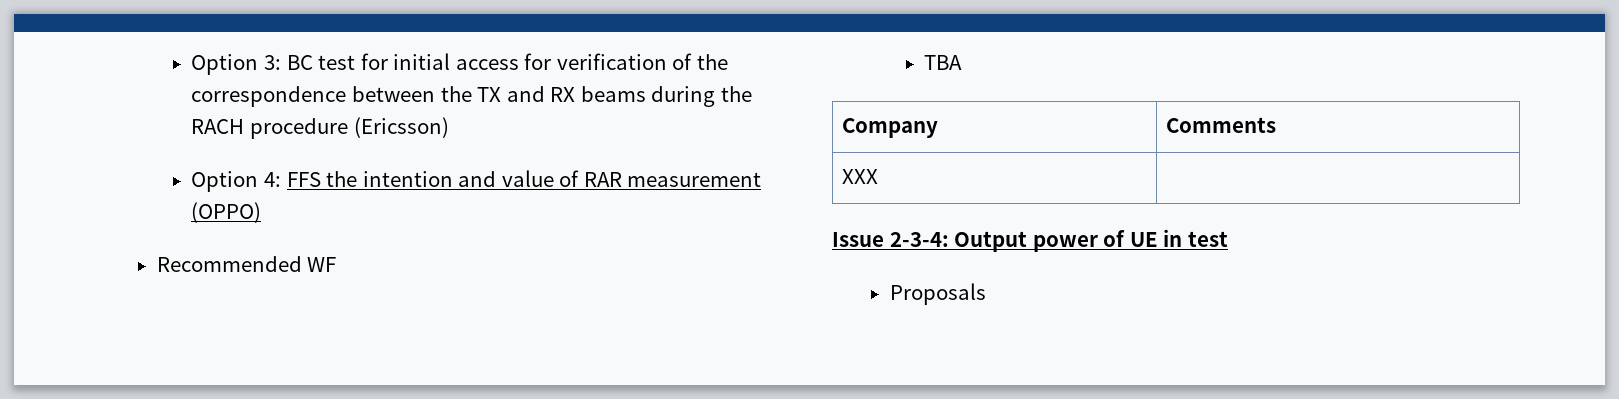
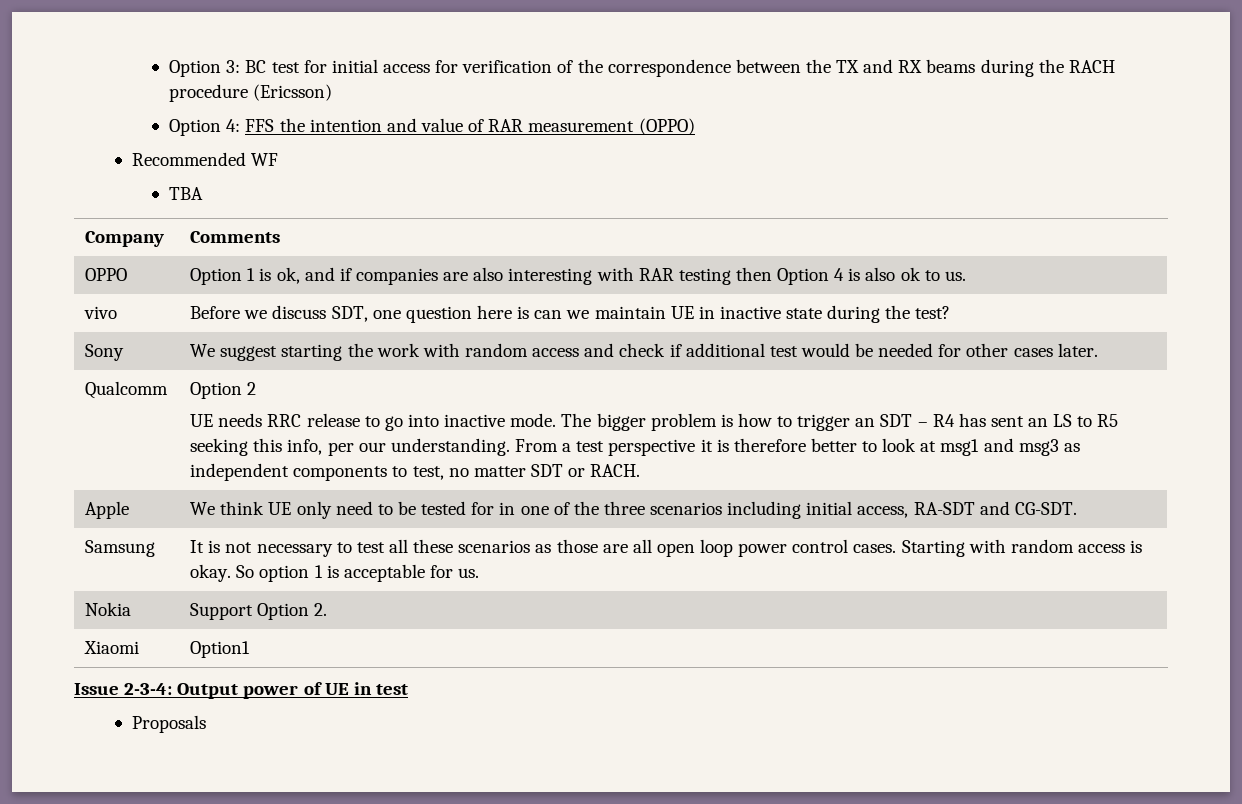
[841,169,878,184] XXX | -> [85,268,128,281] [190,267,966,285] [84,306,118,319] [190,305,951,323] [85,344,125,361] [190,343,1098,361] [85,381,169,399] [190,382,257,399] [190,413,1119,431] [190,438,1080,456] [190,463,641,481] [85,501,130,519] [190,501,1077,519] [85,540,156,557] [190,539,1143,557] [190,564,480,582] [85,602,132,616] [190,603,328,620] [84,641,140,654] [190,641,251,658] OPPO | Option 1 is ok, and if companies are also interesting with RAR testing then Option 4 is also ok to us. // vivo | Before we discuss SDT, one question here is can we maintain UE in inactive state during the test? // Sony | We suggest starting the work with random access and check if additional test would be needed for other cases later. // Qualcomm | Option 2 // UE needs RRC release to go into inactive mode. The bigger problem is how to trigger an SDT – R4 has sent an LS to R5 seeking this info, per our understanding. From a test perspective it is therefore better to look at msg1 and msg3 as independent components to test, no matter SDT or RACH. // Apple | We think UE only need to be tested for in one of the three scenarios including initial access, RA-SDT and CG-SDT. // Samsung | It is not necessary to test all these scenarios as those are all open loop power control cases. Starting with random access is okay. So option 1 is acceptable for us. // Nokia | Support Option 2. // Xiaomi | Option1

